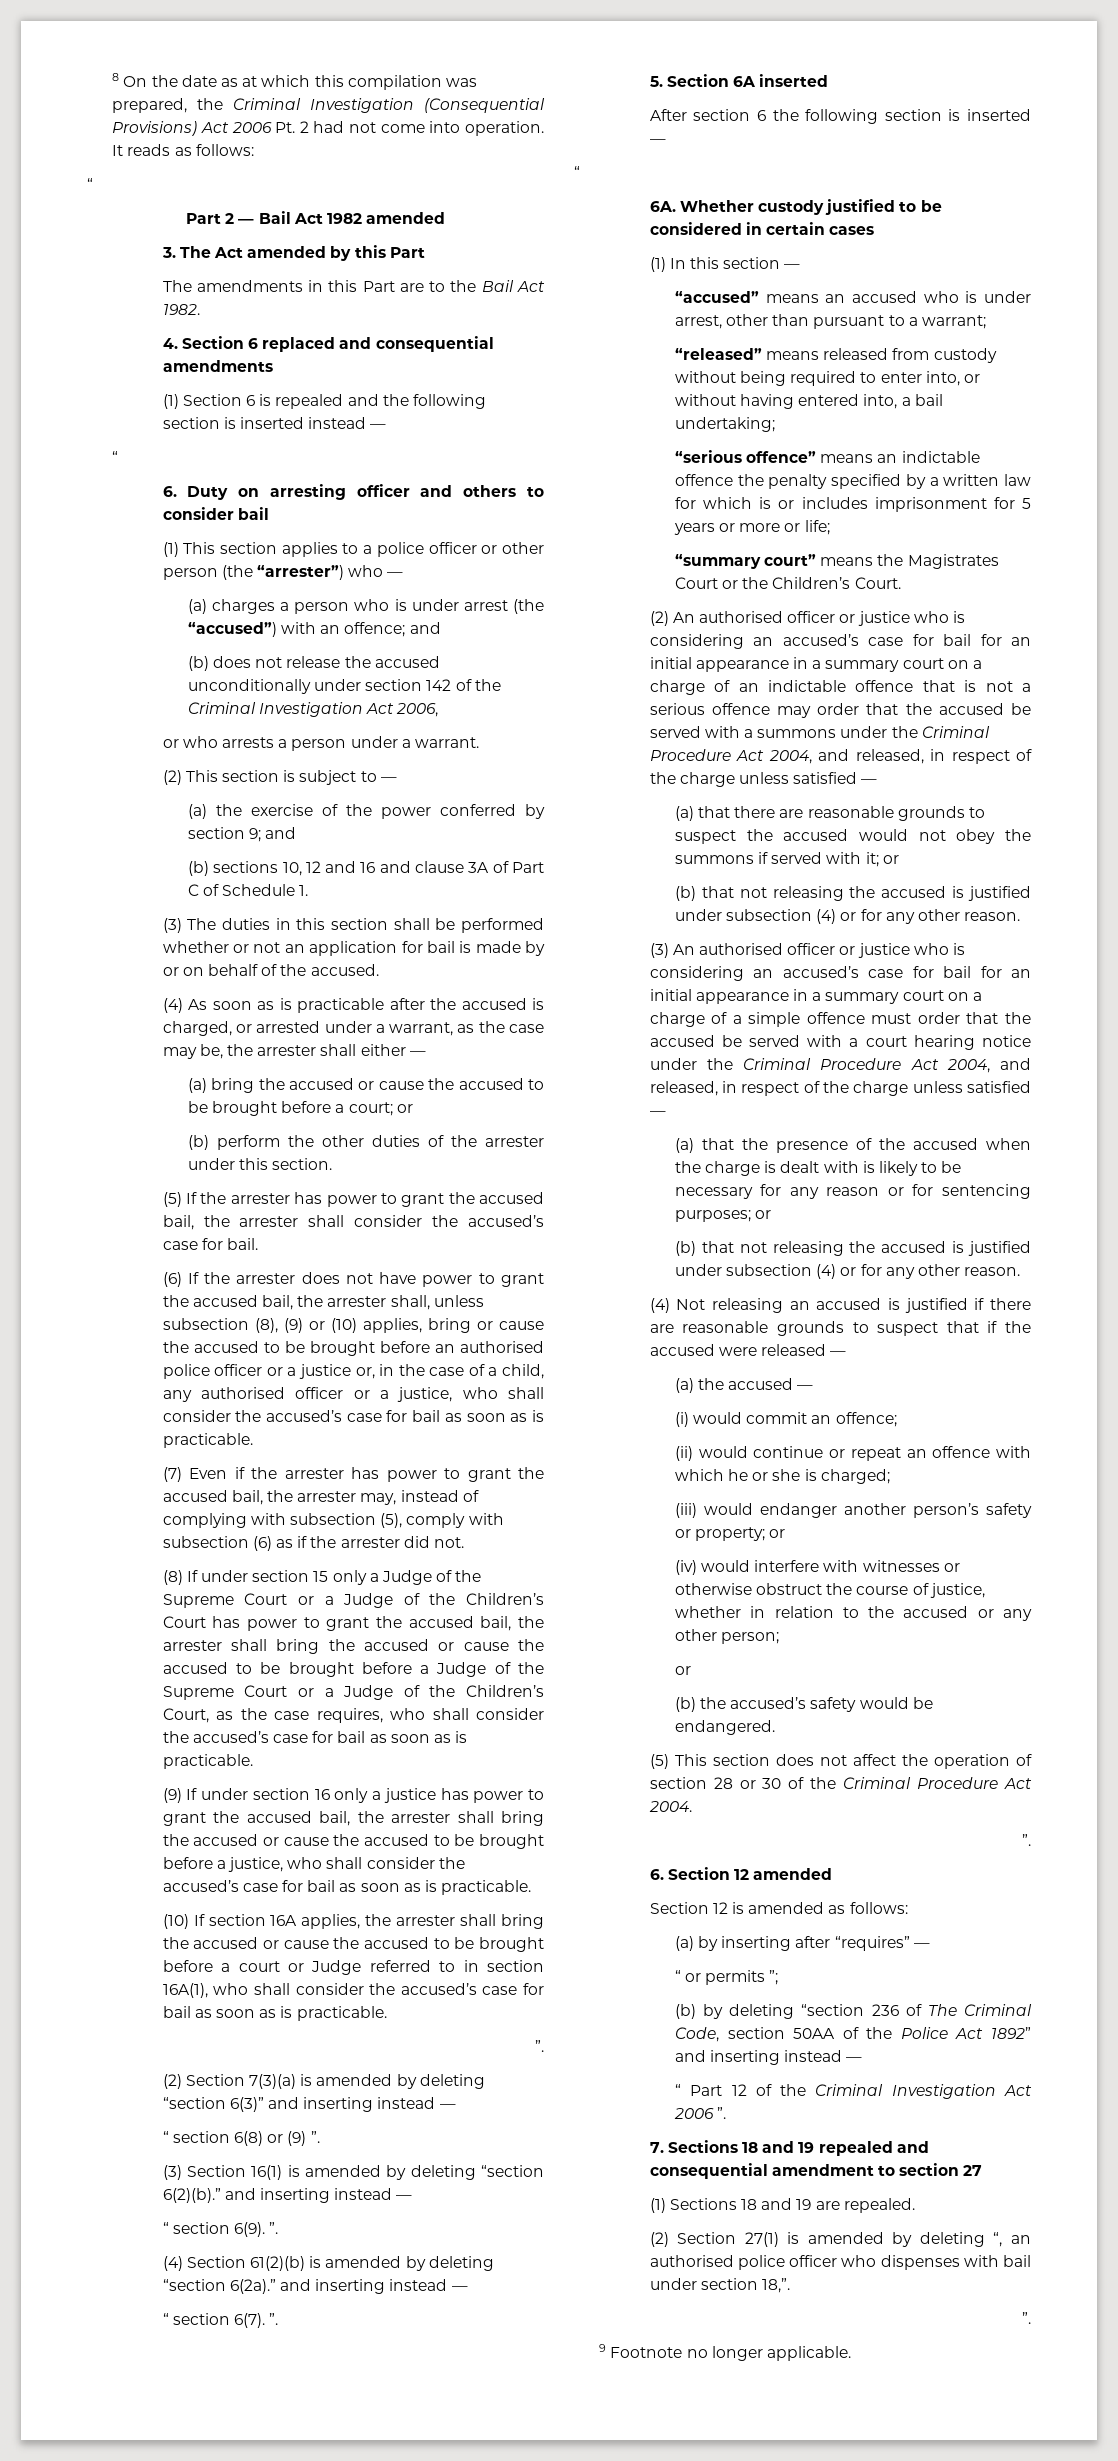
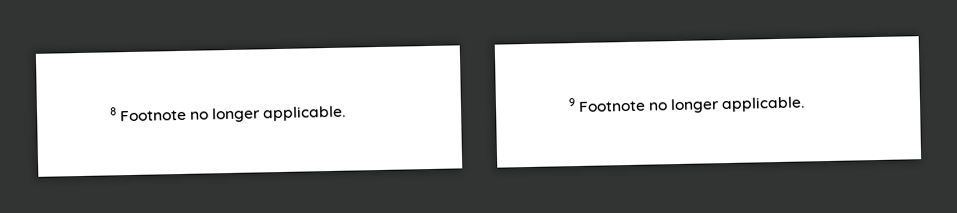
[123,75,477,90] [112,98,545,113] [112,121,545,136] [112,144,254,156] [87,178,93,190] [185,211,446,224] [161,245,425,261] [162,280,546,292] [162,304,200,315] [162,336,494,352] [162,360,273,372] [162,394,486,409] [162,417,387,429] [112,451,119,463] [162,484,544,500] [162,507,269,520] [162,542,544,557] [162,565,404,580] [187,599,544,614] [187,622,441,637] [187,656,440,671] [187,679,501,694] [187,702,439,717] [162,736,479,751] [162,770,397,785] [187,804,545,819] [187,827,297,842] [187,861,544,876] [187,884,309,896] [162,918,544,933] [162,941,545,956] [162,964,379,976] [162,998,545,1013] [162,1021,544,1036] [162,1044,426,1059] [187,1078,544,1093] [187,1101,413,1116] [187,1135,544,1150] [187,1158,333,1170] [162,1192,544,1207] [162,1215,544,1230] [162,1238,259,1250] [162,1272,544,1287] [162,1295,484,1310] [162,1318,544,1333] [162,1341,544,1356] [162,1364,545,1379] [162,1387,544,1402] [162,1410,544,1422] [162,1433,253,1448] [162,1467,545,1482] [162,1490,479,1505] [162,1513,504,1528] [162,1536,464,1551] [162,1570,482,1585] [162,1593,544,1608] [162,1616,544,1631] [162,1639,544,1654] [162,1662,544,1677] [162,1685,544,1700] [162,1708,544,1723] [162,1731,468,1743] [162,1754,253,1769] [162,1788,544,1803] [162,1811,545,1826] [162,1834,544,1849] [162,1857,465,1872] [162,1880,532,1895] [162,1914,544,1929] [162,1937,544,1952] [162,1960,544,1975] [162,1983,544,1998] [162,2006,387,2021] [535,2040,544,2052] [162,2074,485,2089] [162,2097,456,2112] [162,2131,320,2146] [162,2165,544,2180] [162,2188,413,2203] [162,2222,279,2237] [162,2256,494,2271] [162,2279,468,2294] [162,2313,279,2328] [649,74,829,87] [649,109,1031,124] [649,139,666,144] [574,166,580,178] [649,199,942,215] [649,222,875,235] [649,257,801,272] [674,291,1031,303] [674,314,987,329] [674,348,997,363] [674,371,981,386] [674,394,943,409] [674,417,775,432] [674,450,980,463] [674,474,1031,489] [674,497,1031,512] [673,520,830,535] [674,554,999,569] [674,577,901,589] [649,611,965,626] [649,634,1031,649] [649,657,982,672] [649,680,1031,695] [649,703,1031,718] [649,726,990,738] [649,749,1032,764] [649,772,878,787] [674,806,986,821] [674,829,1031,844] [674,852,899,867] [674,886,1031,901] [674,909,1021,924] [649,943,965,958] [649,966,1031,981] [649,989,982,1004] [649,1012,1031,1027] [649,1035,1031,1050] [649,1058,1031,1073] [649,1081,1031,1096] [649,1111,666,1116] [674,1138,1031,1153] [674,1161,962,1176] [674,1184,1031,1199] [674,1210,772,1222] [674,1241,1031,1256] [674,1264,1021,1279] [649,1298,1031,1313] [649,1321,1031,1336] [649,1344,847,1356] [674,1378,814,1393] [674,1412,897,1427] [674,1446,1031,1461] [674,1469,890,1484] [674,1503,1032,1518] [674,1527,786,1541] [674,1560,960,1575] [674,1583,985,1598] [674,1606,1032,1621] [674,1629,780,1644] [674,1666,691,1675] [674,1697,933,1712] [674,1720,775,1735] [649,1754,1032,1769] [649,1777,1032,1789] [648,1801,692,1812] [1022,1834,1031,1846] [649,1867,833,1880] [649,1902,908,1914] [674,1936,930,1951] [674,1970,779,1985] [674,2004,1032,2019] [674,2027,1031,2042] [674,2050,863,2065] [674,2084,1032,2099] [673,2107,727,2119] [649,2140,929,2156] [649,2163,983,2179] [649,2198,915,2213] [649,2232,1031,2247] [649,2255,1031,2270] [649,2278,791,2293] [1022,2312,1031,2324] On the date as at which this compilation was prepared, the Criminal Investigation (Consequential Provisions) Act 2006 Pt. 2 had not come into operation. It reads as follows: // “ // Part 2 — Bail Act 1982 amended // 3. The Act amended by this Part // The amendments in this Part are to the Bail Act 1982. // 4. Section 6 replaced and consequential amendments // (1) Section 6 is repealed and the following section is inserted instead — // “ // 6. Duty on arresting officer and others to consider bail // (1) This section applies to a police officer or other person (the “arrester”) who — // (a) charges a person who is under arrest (the “accused”) with an offence; and // (b) does not release the accused unconditionally under section 142 of the Criminal Investigation Act 2006, // or who arrests a person under a warrant. // (2) This section is subject to — // (a) the exercise of the power conferred by section 9; and // (b) sections 10, 12 and 16 and clause 3A of Part C of Schedule 1. // (3) The duties in this section shall be performed whether or not an application for bail is made by or on behalf of the accused. // (4) As soon as is practicable after the accused is charged, or arrested under a warrant, as the case may be, the arrester shall either — // (a) bring the accused or cause the accused to be brought before a court; or // (b) perform the other duties of the arrester under this section. // (5) If the arrester has power to grant the accused bail, the arrester shall consider the accused’s case for bail. // (6) If the arrester does not have power to grant the accused bail, the arrester shall, unless subsection (8), (9) or (10) applies, bring or cause the accused to be brought before an authorised police officer or a justice or, in the case of a child, any authorised officer or a justice, who shall consider the accused’s case for bail as soon as is practicable. // (7) Even if the arrester has power to grant the accused bail, the arrester may, instead of complying with subsection (5), comply with subsection (6) as if the arrester did not. // (8) If under section 15 only a Judge of the Supreme Court or a Judge of the Children’s Court has power to grant the accused bail, the arrester shall bring the accused or cause the accused to be brought before a Judge of the Supreme Court or a Judge of the Children’s Court, as the case requires, who shall consider the accused’s case for bail as soon as is practicable. // (9) If under section 16 only a justice has power to grant the accused bail, the arrester shall bring the accused or cause the accused to be brought before a justice, who shall consider the accused’s case for bail as soon as is practicable. // (10) If section 16A applies, the arrester shall bring the accused or cause the accused to be brought before a court or Judge referred to in section 16A(1), who shall consider the accused’s case for bail as soon as is practicable. // ”. // (2) Section 7(3)(a) is amended by deleting “section 6(3)” and inserting instead — // “ section 6(8) or (9) ”. // (3) Section 16(1) is amended by deleting “section 6(2)(b).” and inserting instead — // “ section 6(9). ”. // (4) Section 61(2)(b) is amended by deleting “section 6(2a).” and inserting instead — // “ section 6(7). ”. // 5. Section 6A inserted // After section 6 the following section is inserted — // “ // 6A. Whether custody justified to be considered in certain cases // (1) In this section — // “accused” means an accused who is under arrest, other than pursuant to a warrant; // “released” means released from custody without being required to enter into, or without having entered into, a bail undertaking; // “serious offence” means an indictable offence the penalty specified by a written law for which is or includes imprisonment for 5 years or more or life; // “summary court” means the Magistrates Court or the Children’s Court. // (2) An authorised officer or justice who is considering an accused’s case for bail for an initial appearance in a summary court on a charge of an indictable offence that is not a serious offence may order that the accused be served with a summons under the Criminal Procedure Act 2004, and released, in respect of the charge unless satisfied — // (a) that there are reasonable grounds to suspect the accused would not obey the summons if served with it; or // (b) that not releasing the accused is justified under subsection (4) or for any other reason. // (3) An authorised officer or justice who is considering an accused’s case for bail for an initial appearance in a summary court on a charge of a simple offence must order that the accused be served with a court hearing notice under the Criminal Procedure Act 2004, and released, in respect of the charge unless satisfied — // (a) that the presence of the accused when the charge is dealt with is likely to be necessary for any reason or for sentencing purposes; or // (b) that not releasing the accused is justified under subsection (4) or for any other reason. // (4) Not releasing an accused is justified if there are reasonable grounds to suspect that if the accused were released — // (a) the accused — // (i) would commit an offence; // (ii) would continue or repeat an offence with which he or she is charged; // (iii) would endanger another person’s safety or property; or // (iv) would interfere with witnesses or otherwise obstruct the course of justice, whether in relation to the accused or any other person; // or // (b) the accused’s safety would be endangered. // (5) This section does not affect the operation of section 28 or 30 of the Criminal Procedure Act 2004. // ”. // 6. Section 12 amended // Section 12 is amended as follows: // (a) by inserting after “requires” — // “ or permits ”; // (b) by deleting “section 236 of The Criminal Code, section 50AA of the Police Act 1892” and inserting instead — // “ Part 12 of the Criminal Investigation Act 2006 ”. // 7. Sections 18 and 19 repealed and consequential amendment to section 27 // (1) Sections 18 and 19 are repealed. // (2) Section 27(1) is amended by deleting “, an authorised police officer who dispenses with bail under section 18,”. // ”. -> [119,105,347,123] Footnote no longer applicable.

